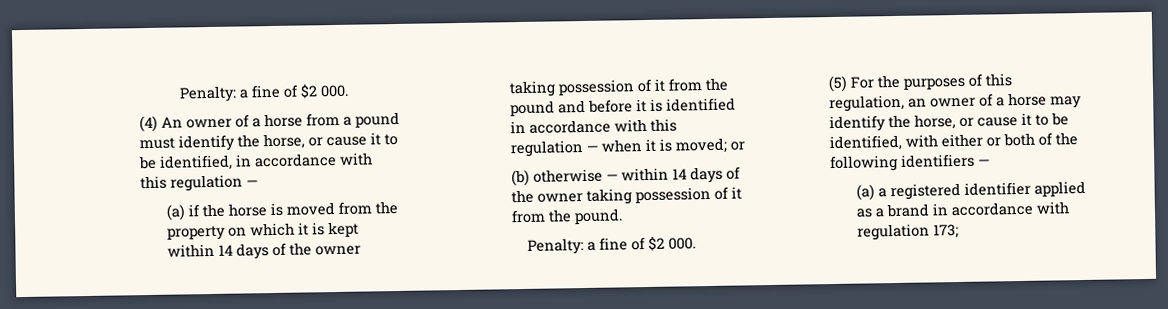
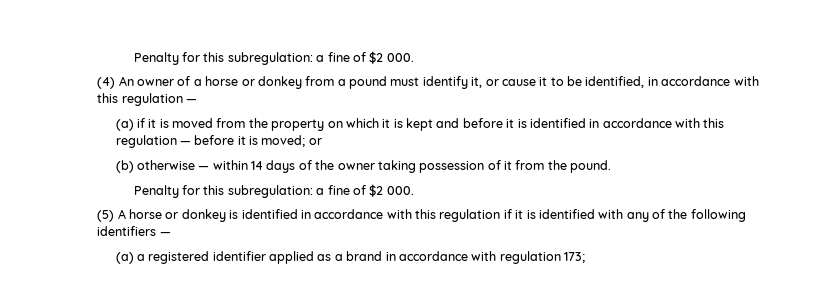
[179,85,238,103] Penalty: -> [133,52,313,65] Penalty for this subregulation:
(303, 120) none -> [241,76,302,89] or donkey
[236,133,305,150] the horse, -> [471,77,483,88] it,
[202,203,268,218] the horse -> [148,119,157,128] it
[167,242,362,260] [509,77,729,98] [510,100,556,117] within 14 days of the owner taking possession of it from the pound -> (434, 124) none
[601,139,643,153] when -> [194,135,235,145] before
[527,238,585,255] Penalty: -> [133,185,313,198] Penalty for this subregulation:
[849,73,1012,90] [828,92,1082,113] [828,112,1069,133] [828,132,1035,152] For the purposes of this regulation, an owner of a horse may identify the horse, or cause it to be identified, with either or both -> [117,209,649,222] A horse or donkey is identified in accordance with this regulation if it is identified with any

